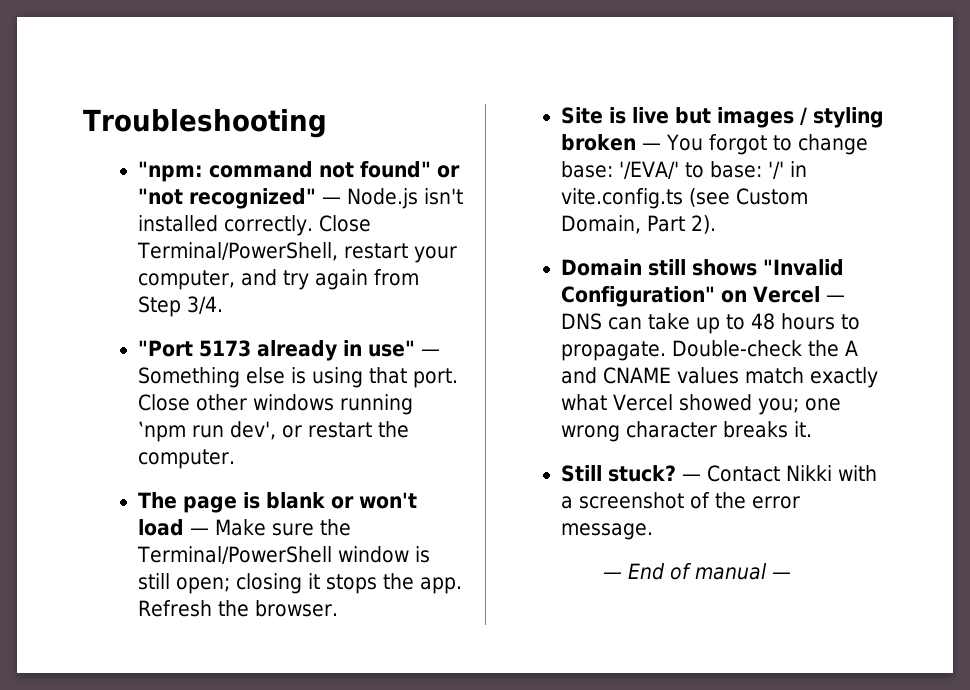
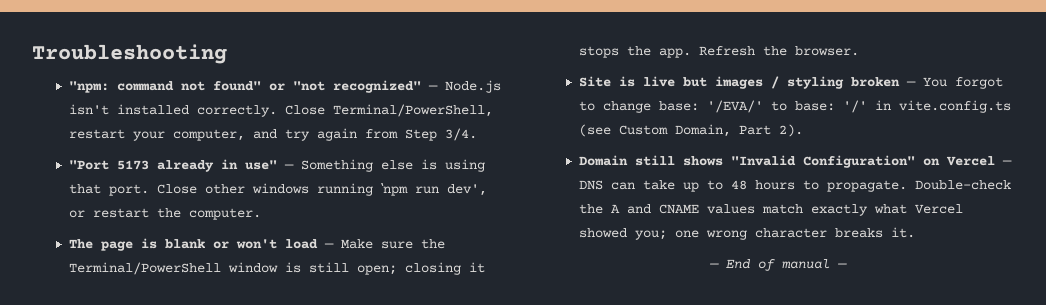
[561,465,878,482] [561,492,801,509] [561,523,654,540] // Still stuck? — Contact Nikki with a screenshot of the error message. -> (915, 232) none

